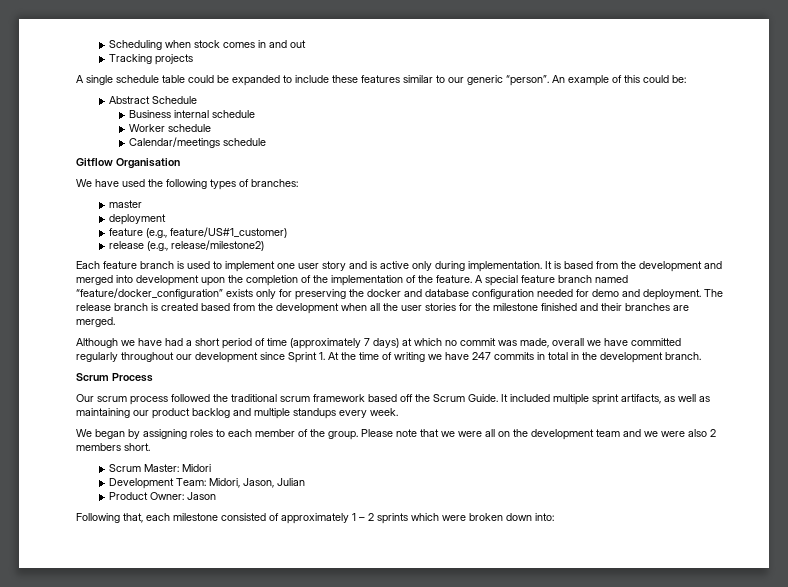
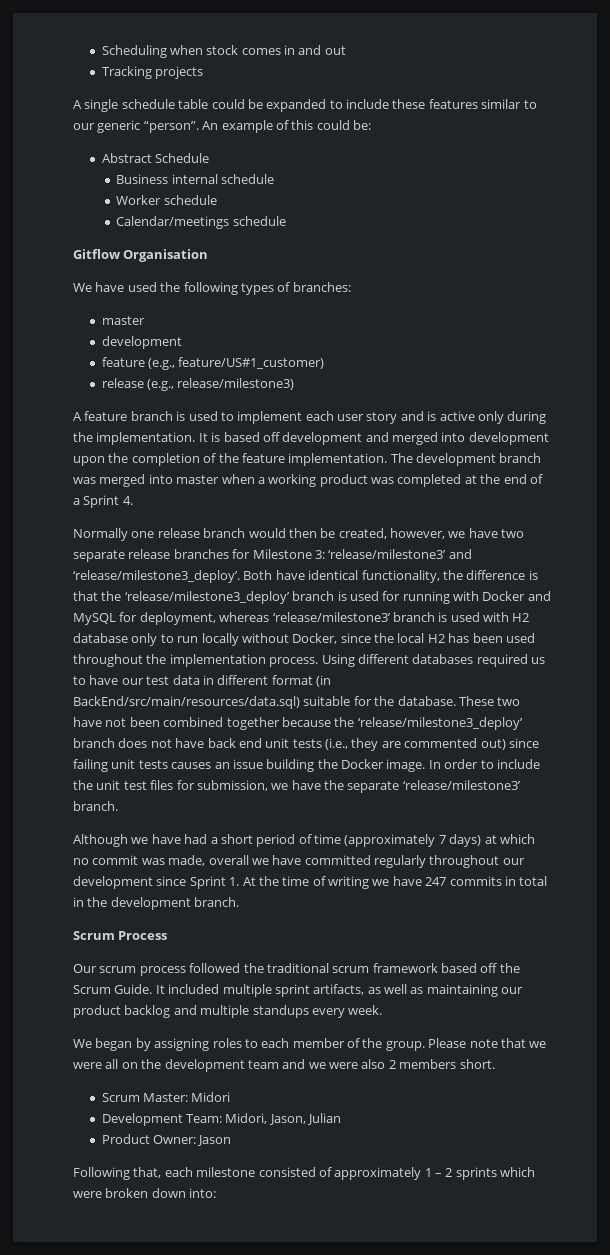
[108,214,166,225] deployment -> [101,336,182,349] development
[170,240,264,251] [76,261,100,269] release/milestone2) // Each -> [177,378,295,390] [73,412,82,421] release/milestone3) // A
[277,263,295,269] one -> [305,411,334,421] each
(465, 266) none -> [73,432,93,442] the
[596,261,636,269] from the -> [262,432,280,442] off
[331,275,628,286] [76,288,723,300] [76,303,689,314] [76,317,115,327] implementation of the feature. A special feature branch named “feature/docker_configuration” exists only for preserving the docker and database configuration needed for demo and deployment. The release branch is created based from the development when all the user stories for the milestone finished and their branches are merged. -> [241,453,542,466] [73,474,543,487] [73,495,133,508] [73,528,525,541] [73,549,472,562] [73,570,538,583] [73,591,551,604] [73,612,530,625] [73,633,535,646] [73,654,545,667] [73,675,331,687] [73,696,521,709] [73,717,523,730] [73,738,539,751] [73,759,540,772] [73,780,521,793] [73,801,118,811] feature implementation. The development branch was merged into master when a working product was completed at the end of a Sprint 4. // Normally one release branch would then be created, however, we have two separate release branches for Milestone 3: ‘release/milestone3’ and ‘release/milestone3_deploy’. Both have identical functionality, the difference is that the ‘release/milestone3_deploy’ branch is used for running with Docker and MySQL for deployment, whereas ‘release/milestone3’ branch is used with H2 database only to run locally without Docker, since the local H2 has been used throughout the implementation process. Using different databases required us to have our test data in different format (in BackEnd/src/main/resources/data.sql) suitable for the database. These two have not been combined together because the ‘release/milestone3_deploy’ branch does not have back end unit tests (i.e., they are commented out) since failing unit tests causes an issue building the Docker image. In order to include the unit test files for submission, we have the separate ‘release/milestone3’ branch.

